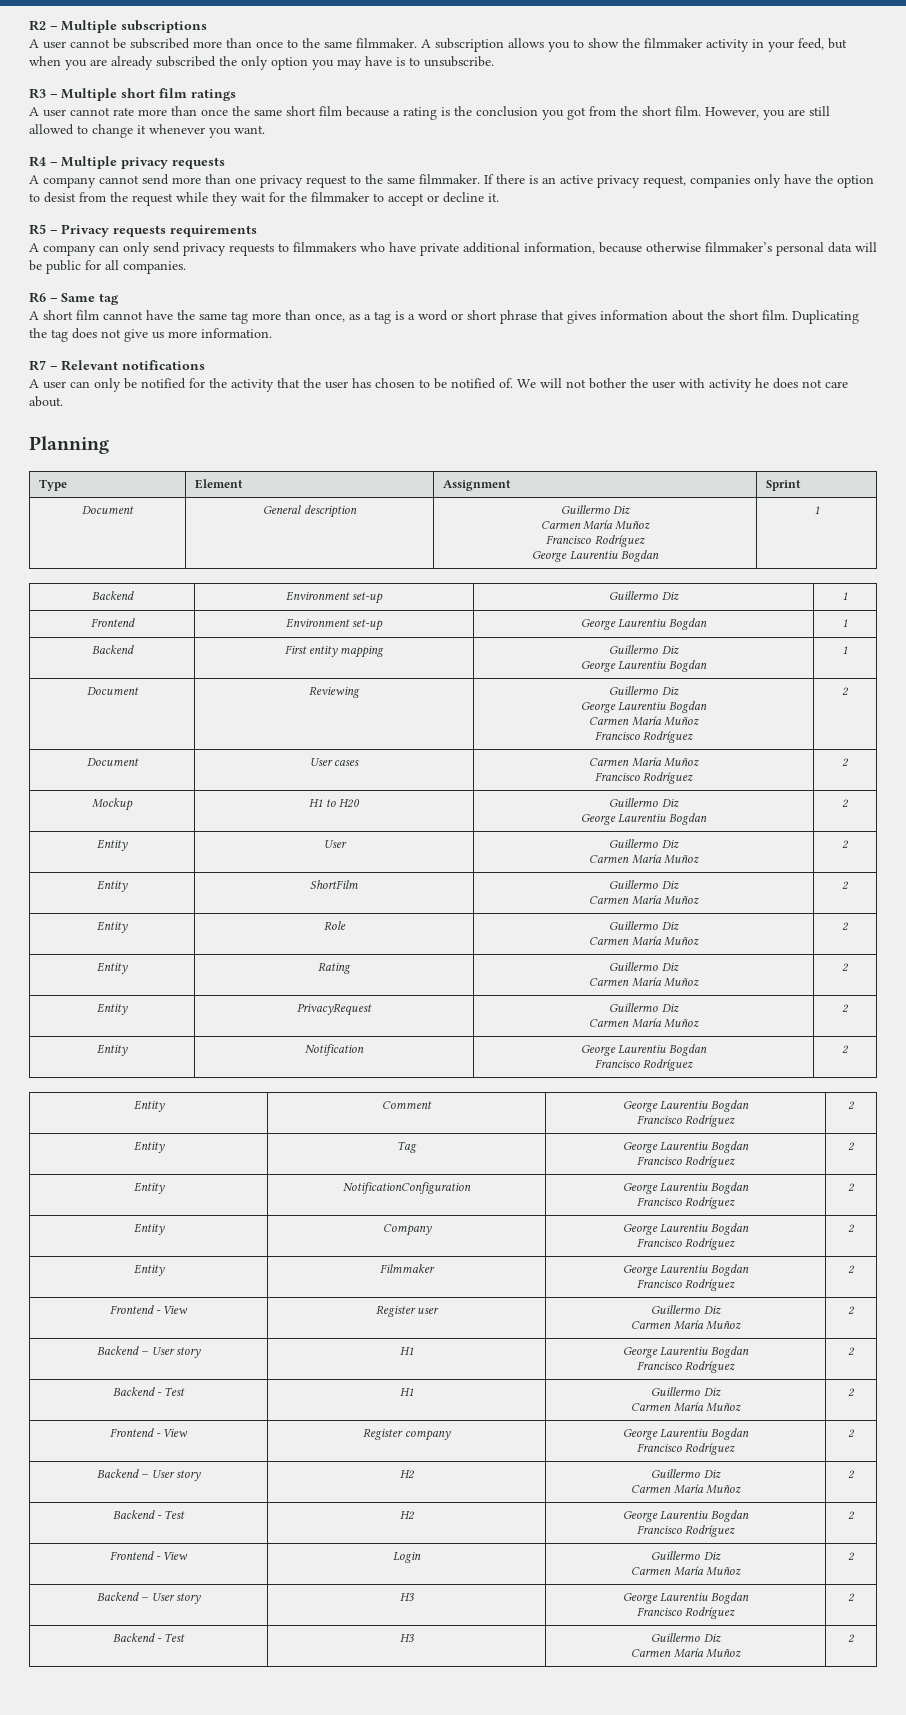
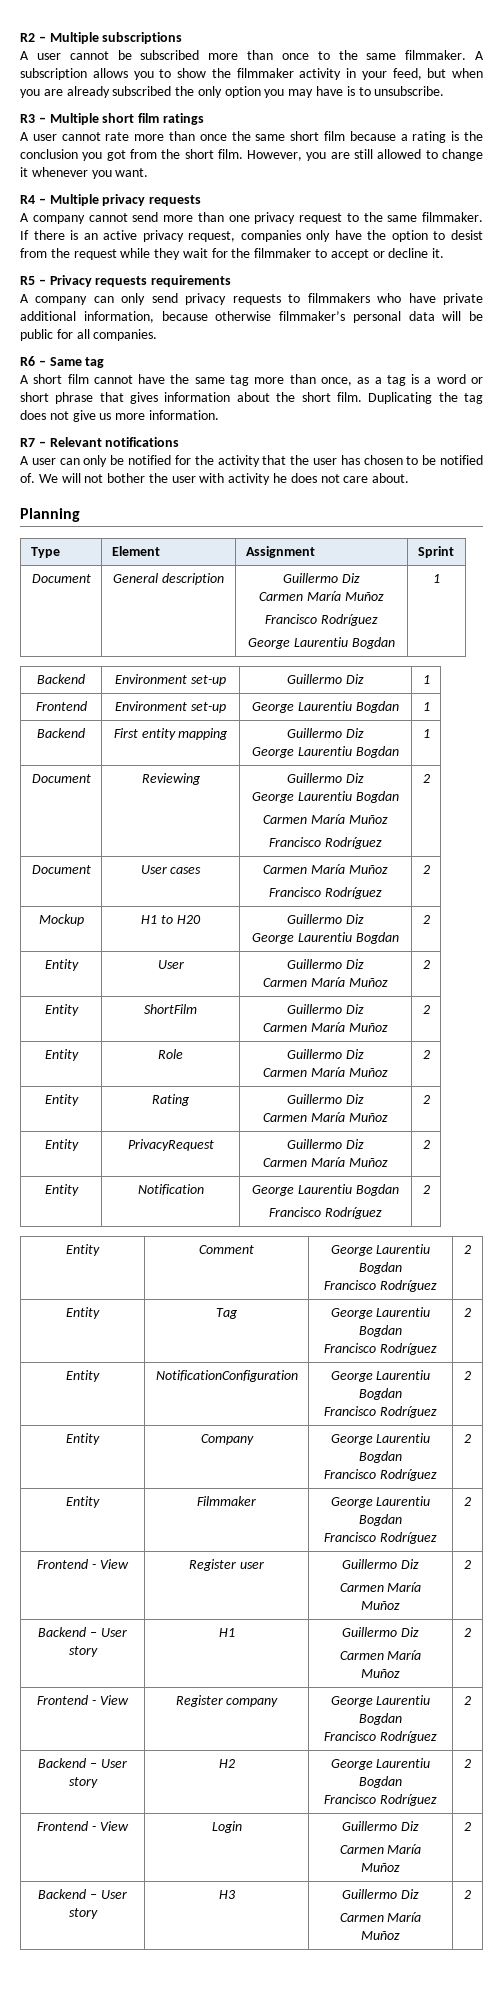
[622,1346,750,1358] [636,1361,736,1373] [848,1347,855,1356] [112,1387,186,1396] [399,1388,414,1396] | George Laurentiu Bogdan // Francisco Rodríguez | 2 // Backend - Test | H1 -> (235, 1632) none
[651,1469,721,1478] [631,1484,741,1494] [848,1470,855,1479] [112,1510,186,1519] [399,1511,415,1520] | Guillermo Diz // Carmen María Muñoz | 2 // Backend - Test | H2 -> (235, 1763) none
[622,1592,750,1604] [636,1607,736,1619] [848,1593,855,1602] [112,1633,186,1642] [399,1634,414,1642] | George Laurentiu Bogdan // Francisco Rodríguez | 2 // Backend - Test | H3 -> (236, 1894) none

